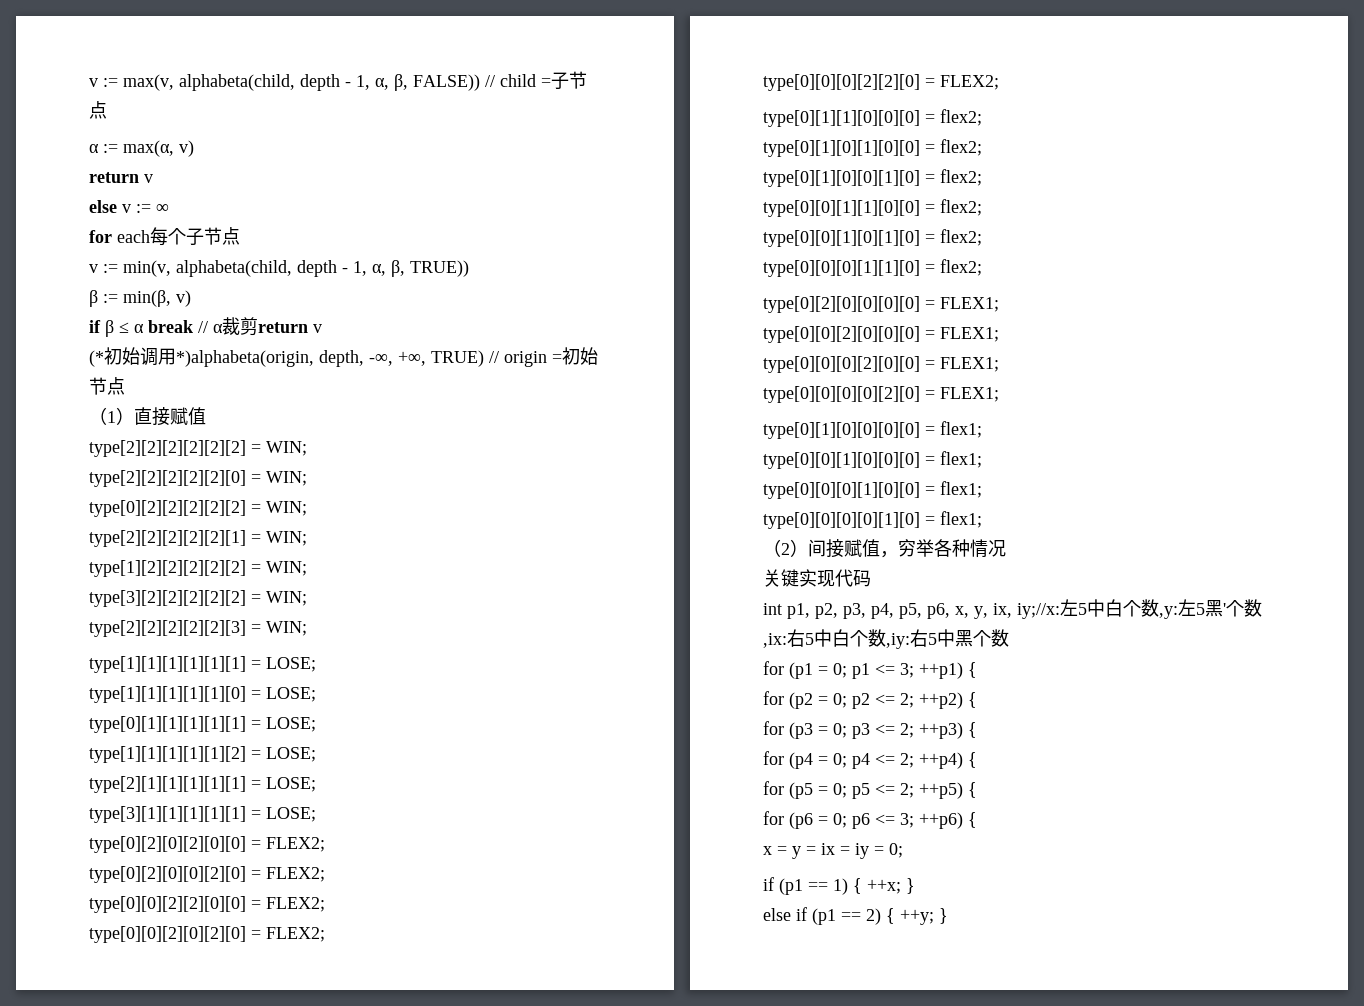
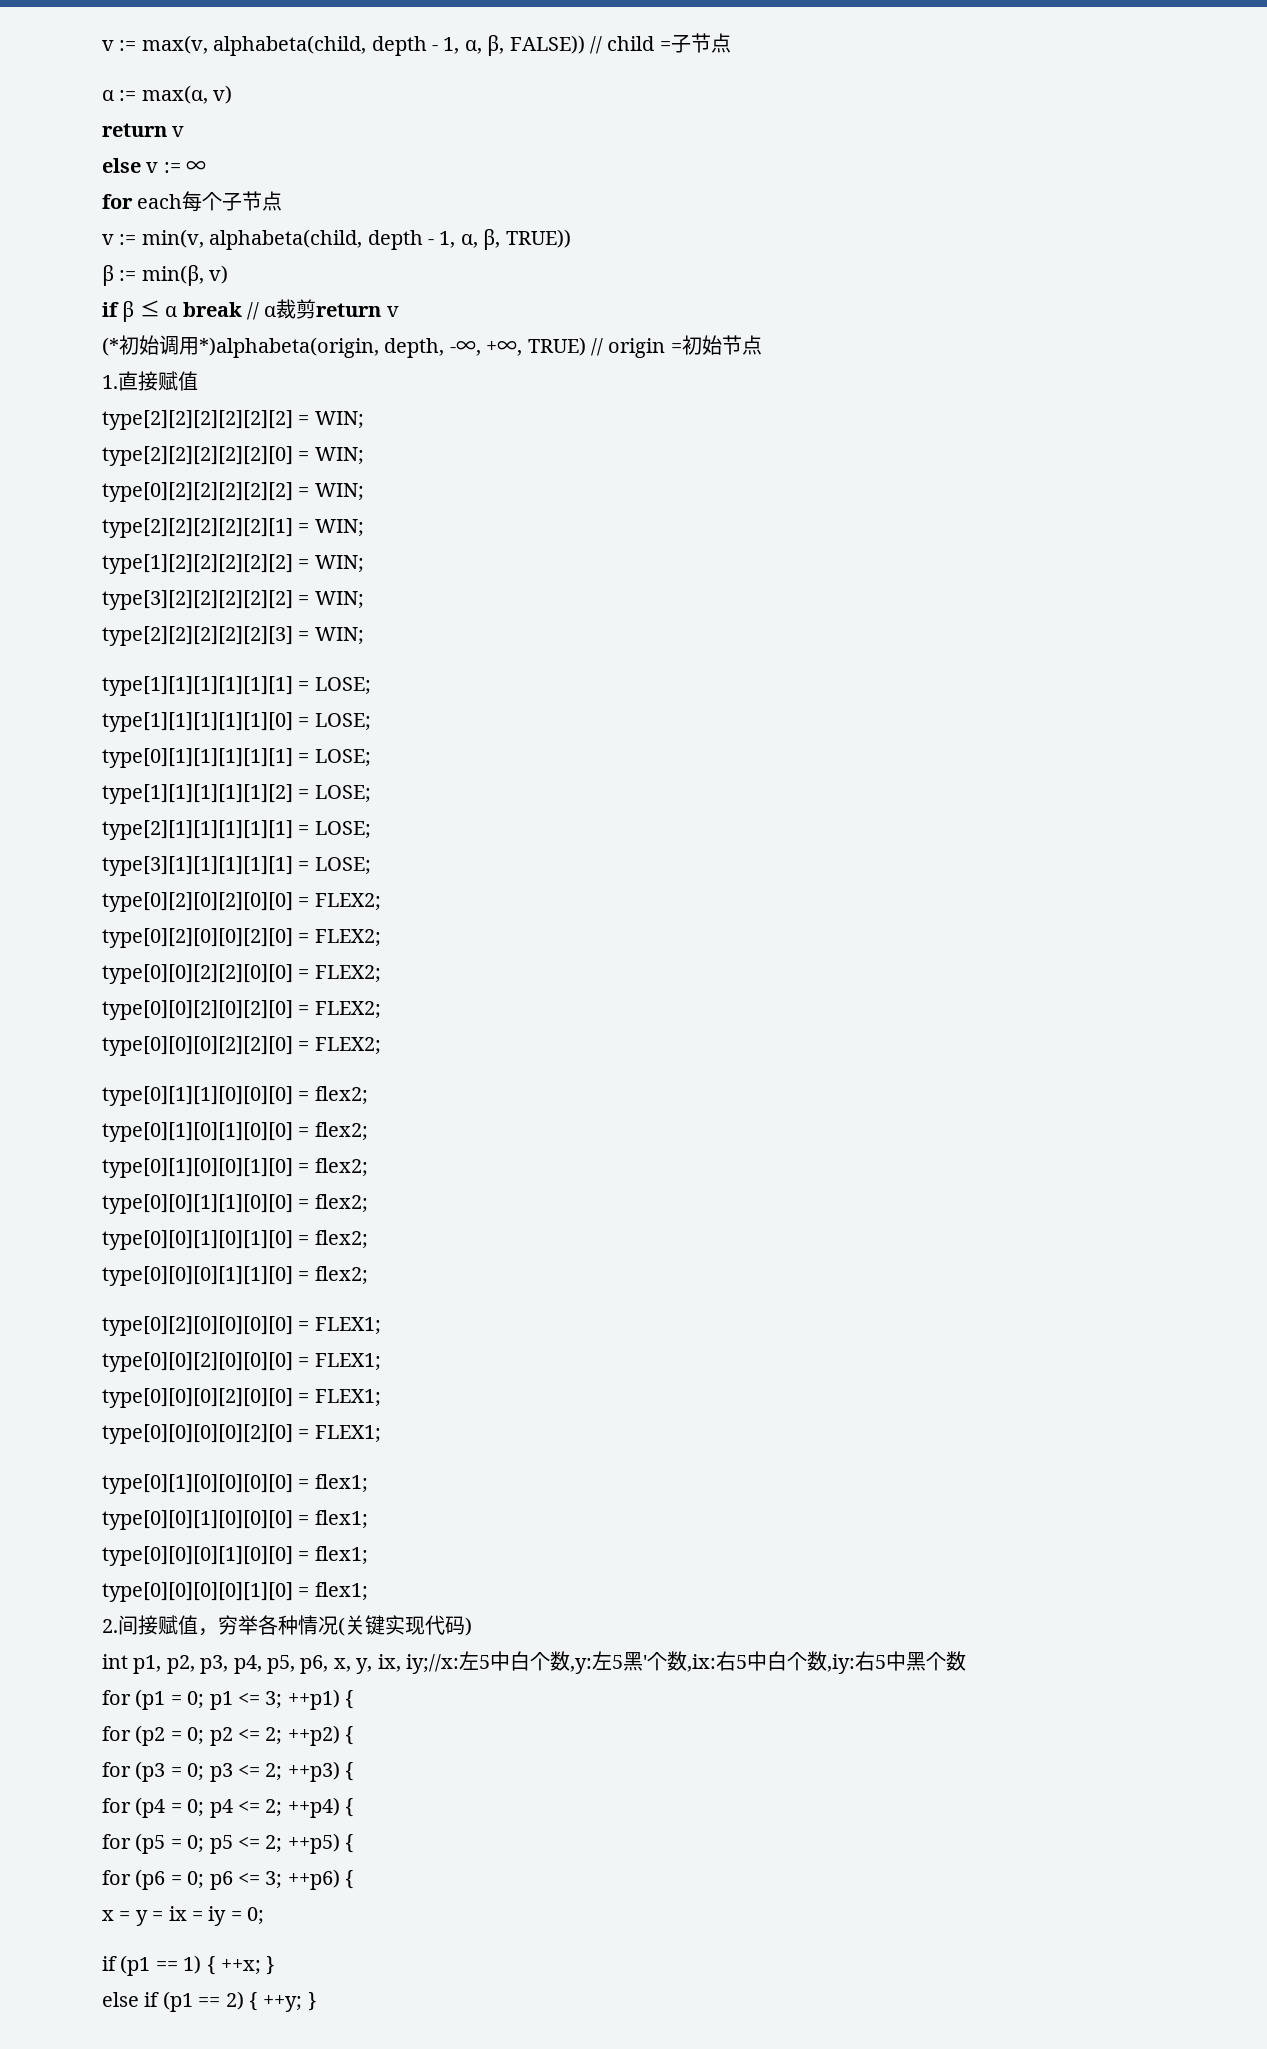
[89,407,134,425] （1） -> [102,375,118,389] 1.
[763,539,808,557] （2） -> [102,1619,118,1633] 2.
(1006, 548) // -> [338,1617,345,1636] (
(871, 578) none -> [465,1617,472,1636] )

